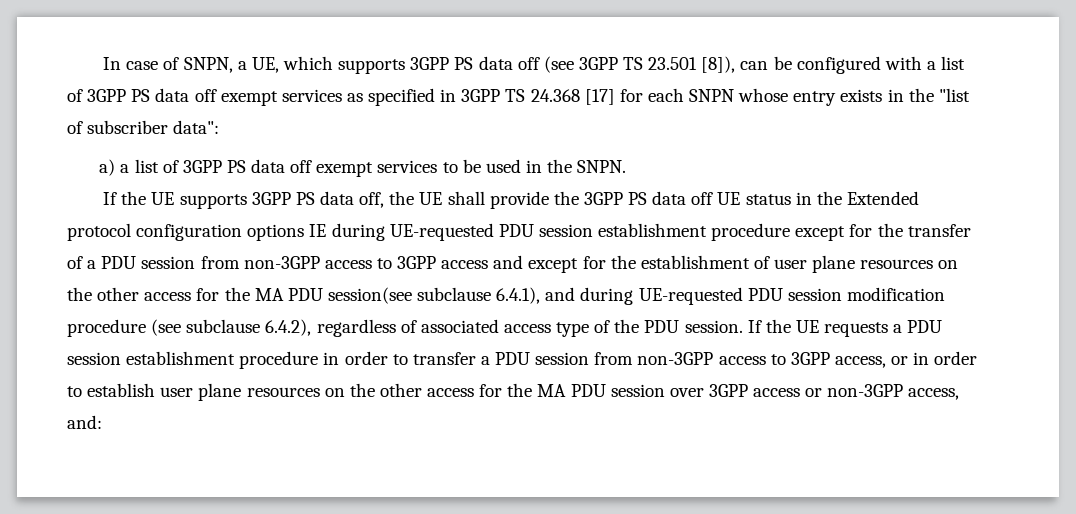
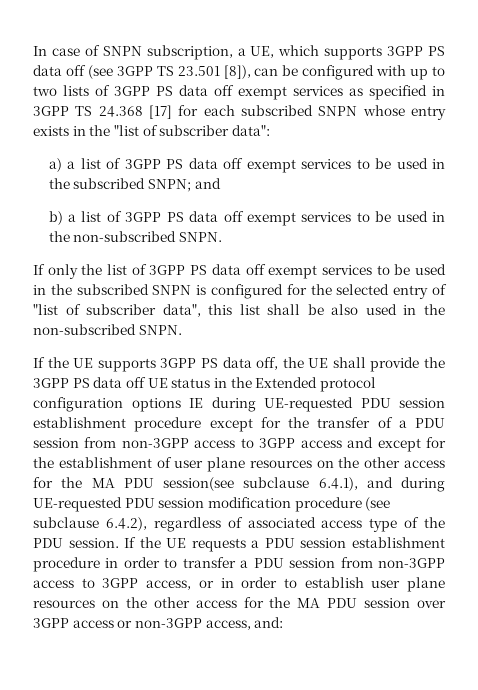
[183,57,233,73] SNPN, -> [102,45,233,60] SNPN subscription,
[926,56,966,70] a list -> [410,66,446,80] [33,85,89,96] up to two lists
(684, 95) none -> [241,105,313,116] subscribed
(573, 166) none -> [73,178,221,192] [48,211,446,226] [48,231,222,242] [33,264,446,279] [33,284,448,299] [33,304,446,317] [33,324,136,335] subscribed SNPN; and // b) a list of 3GPP PS data off exempt services to be used in the non-subscribed SNPN. // If only the list of 3GPP PS data off exempt services to be used in the subscribed SNPN is configured for the selected entry of "list of subscriber data", this list shall be also used in the non-subscribed

